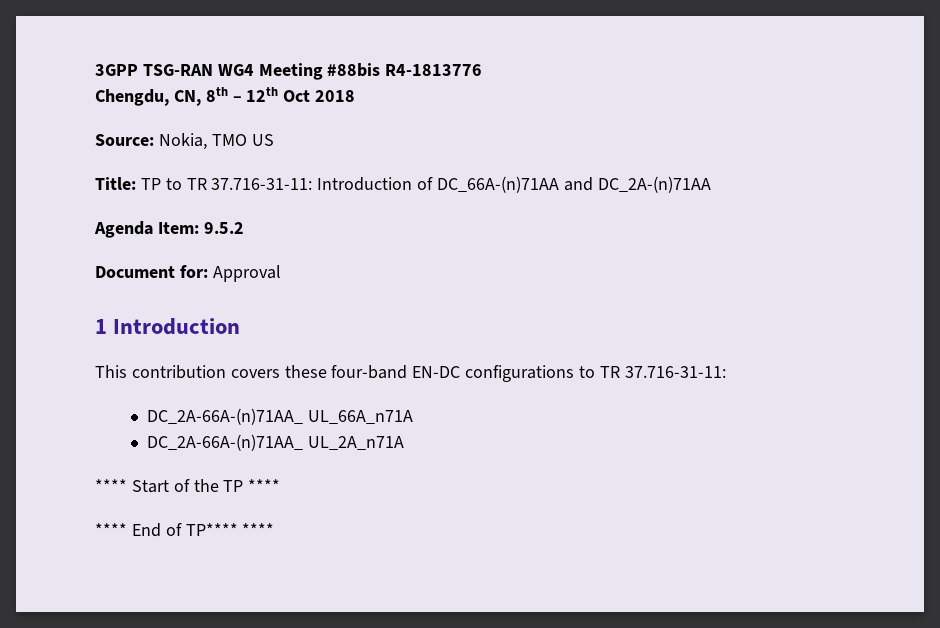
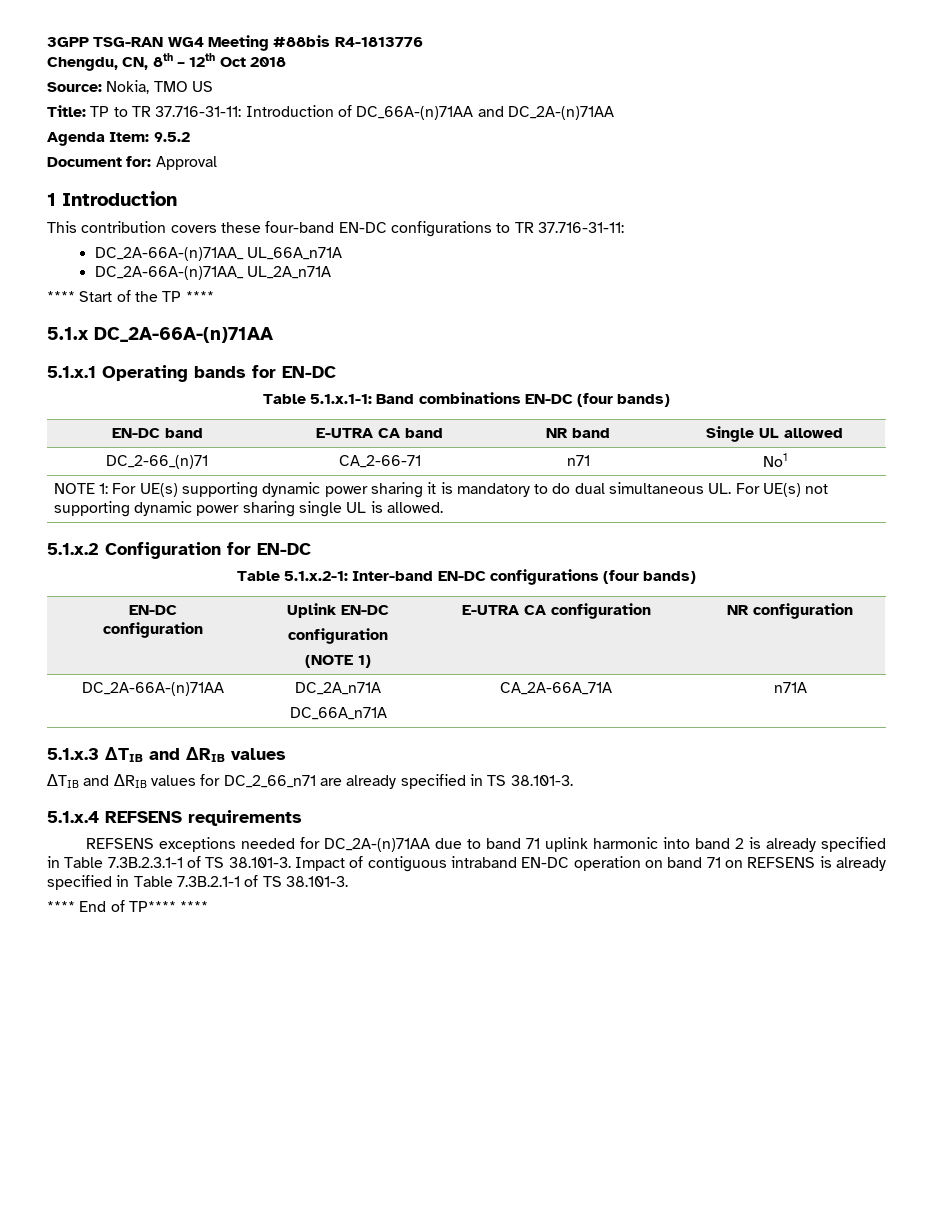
(281, 485) none -> [47,327,274,343] [47,365,336,382] [262,392,671,407] [111,428,203,438] [316,428,443,438] [546,428,610,438] [706,426,843,442] [106,455,208,469] [338,455,421,468] [566,455,590,466] [762,453,787,467] [53,482,829,498] [53,501,443,517] [47,542,311,559] [236,569,697,585] [129,605,177,615] [103,622,203,638] [287,603,389,618] [288,628,388,644] [305,655,371,668] [461,603,651,619] [727,603,853,619] [82,682,224,696] [295,682,381,695] [289,707,387,720] [500,682,612,695] [773,682,807,693] [47,747,286,762] [46,774,573,789] [47,810,302,826] [86,837,887,852] [47,856,887,872] [47,875,348,890] // 5.1.x DC_2A-66A-(n)71AA // 5.1.x.1 Operating bands for EN-DC // Table 5.1.x.1-1: Band combinations EN-DC (four bands) // EN-DC band | E-UTRA CA band | NR band | Single UL allowed // DC_2-66_(n)71 | CA_2-66-71 | n71 | No1 // NOTE 1: For UE(s) supporting dynamic power sharing it is mandatory to do dual simultaneous UL. For UE(s) not supporting dynamic power sharing single UL is allowed. // 5.1.x.2 Configuration for EN-DC // Table 5.1.x.2-1: Inter-band EN-DC configurations (four bands) // EN-DC // configuration | Uplink EN-DC // configuration // (NOTE 1) | E-UTRA CA configuration | NR configuration // DC_2A-66A-(n)71AA | DC_2A_n71A // DC_66A_n71A | CA_2A-66A_71A | n71A // 5.1.x.3 ∆TIB and ∆RIB values // ∆TIB and ∆RIB values for DC_2_66_n71 are already specified in TS 38.101-3. // 5.1.x.4 REFSENS requirements // REFSENS exceptions needed for DC_2A-(n)71AA due to band 71 uplink harmonic into band 2 is already specified in Table 7.3B.2.3.1-1 of TS 38.101-3. Impact of contiguous intraband EN-DC operation on band 71 on REFSENS is already specified in Table 7.3B.2.1-1 of TS 38.101-3.

